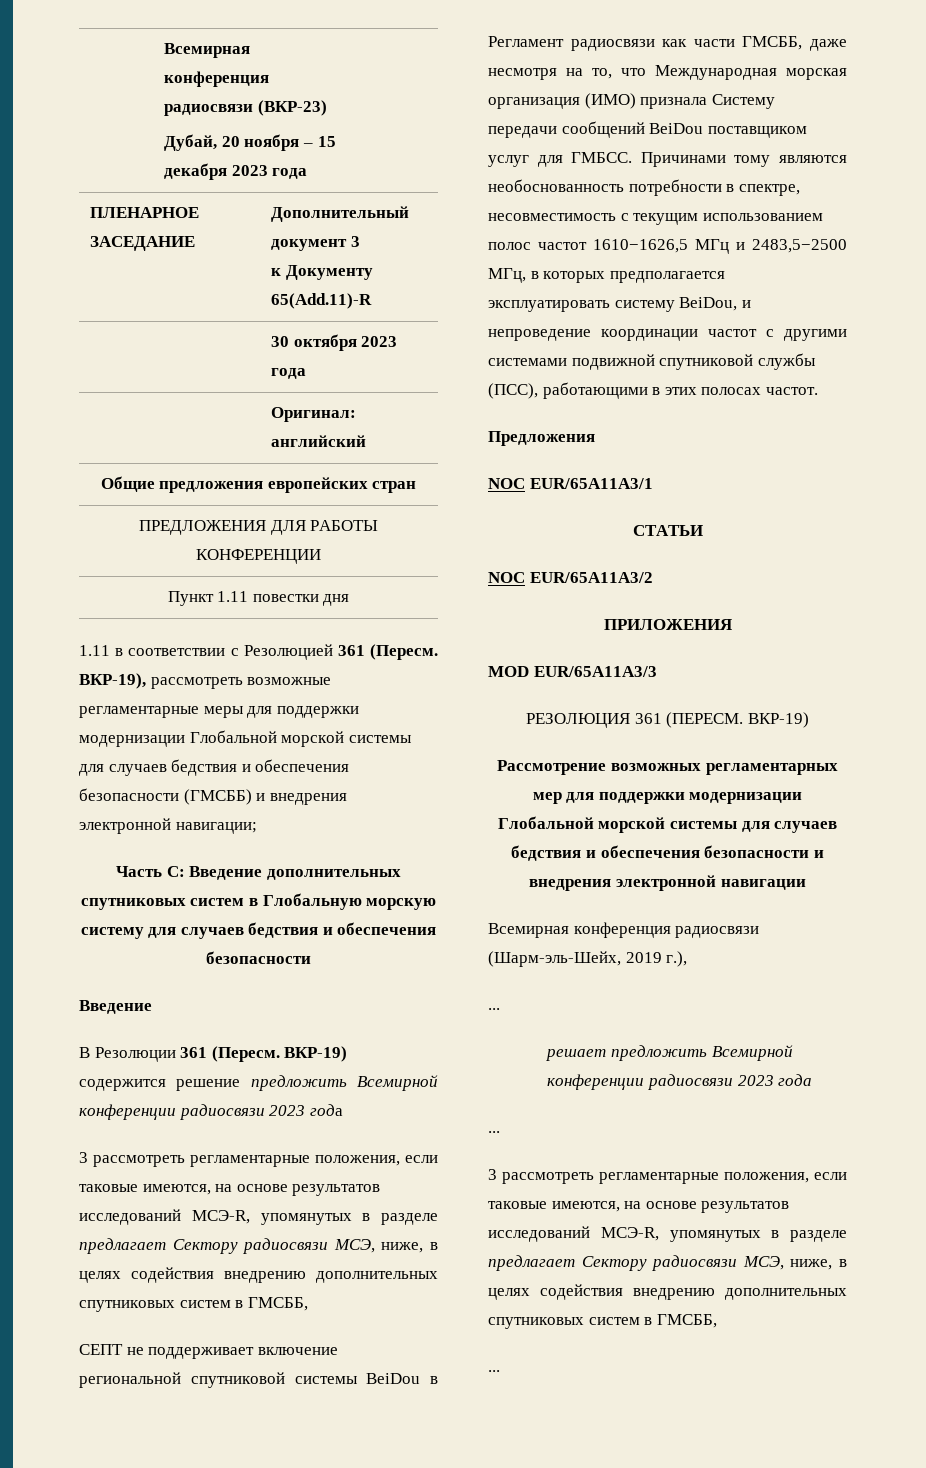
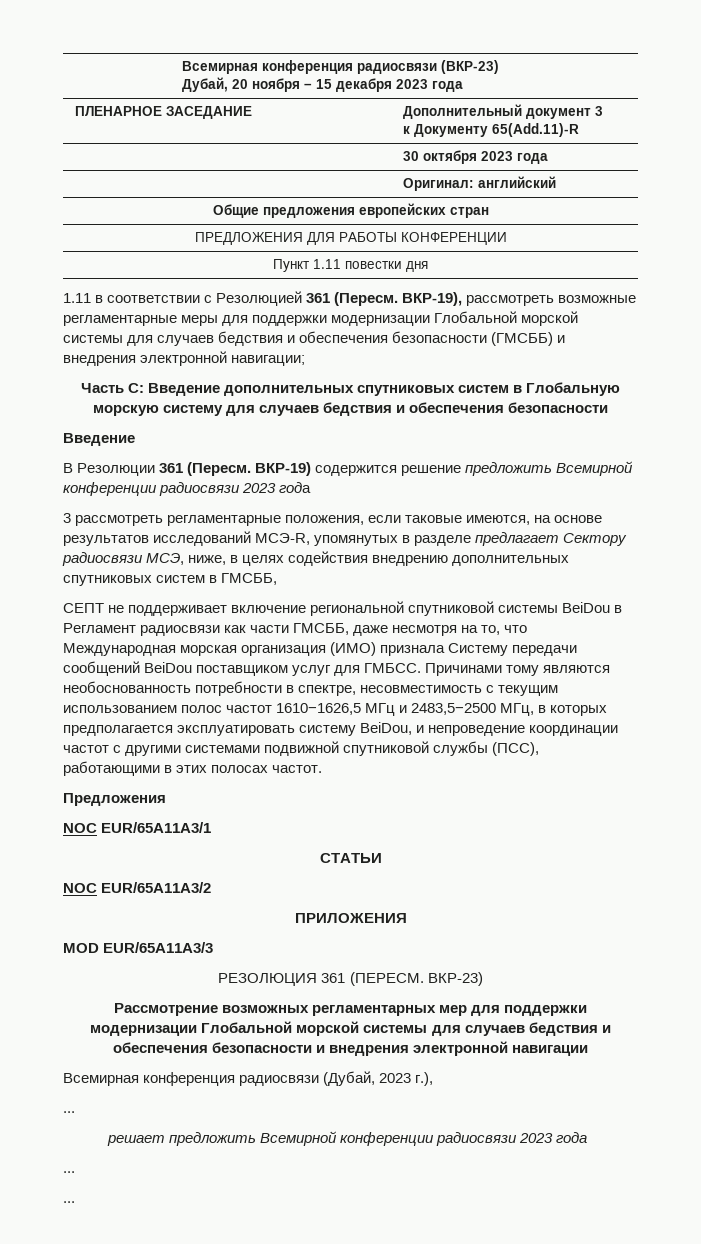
[747,712,809,728] ВКР-19) -> [427,972,483,986] ВКР-23)
[488,951,662,967] (Шарм-эль-Шейх, 2019 -> [323,1071,412,1086] (Дубай, 2023
[488,1169,847,1184] [488,1201,790,1213] [488,1226,847,1242] [488,1255,847,1271] [488,1284,847,1300] [488,1314,717,1329] // 3 рассмотреть регламентарные положения, если таковые имеются, на основе результатов исследований МСЭ-R, упомянутых в разделе предлагает Сектору радиосвязи МСЭ, ниже, в целях содействия внедрению дополнительных спутниковых систем в ГМСББ, -> (75, 1172) none

